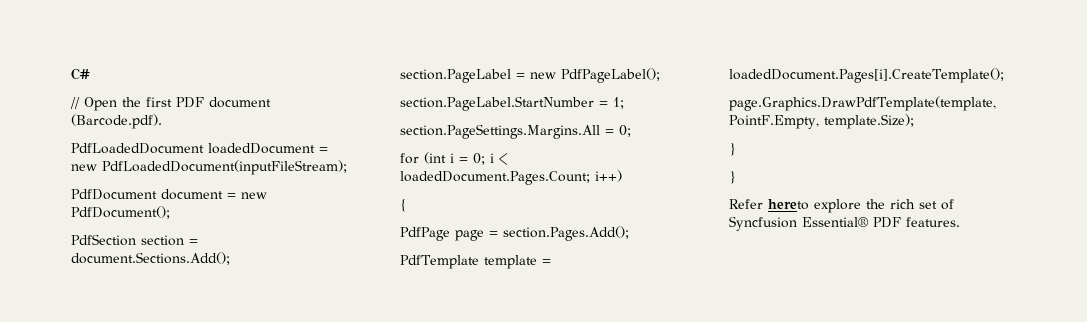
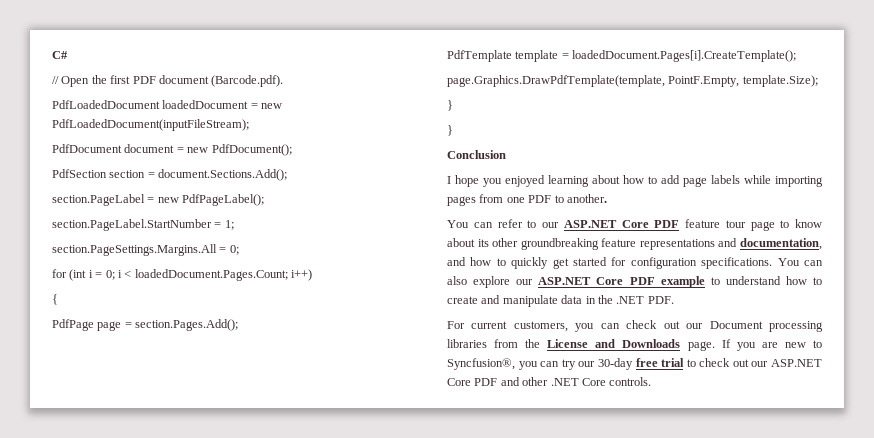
[729,199,954,213] [729,216,960,231] Refer hereto explore the rich set of Syncfusion Essential® PDF features. -> [447,150,506,159] [447,175,823,187] [447,194,607,206] [447,219,822,231] [447,238,822,250] [447,257,823,269] [447,276,823,288] [447,295,674,307] [447,320,823,332] [447,339,822,351] [447,358,822,370] [447,377,652,386] Conclusion // I hope you enjoyed learning about how to add page labels while importing pages from one PDF to another. // You can refer to our ASP.NET Core PDF feature tour page to know about its other groundbreaking feature representations and documentation, and how to quickly get started for configuration specifications. You can also explore our ASP.NET Core PDF example to understand how to create and manipulate data in the .NET PDF. // For current customers, you can check out our Document processing libraries from the License and Downloads page. If you are new to Syncfusion®, you can try our 30-day free trial to check out our ASP.NET Core PDF and other .NET Core controls.

